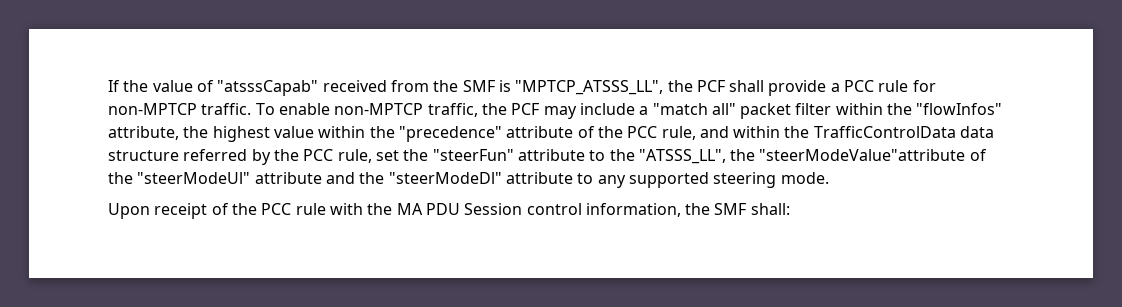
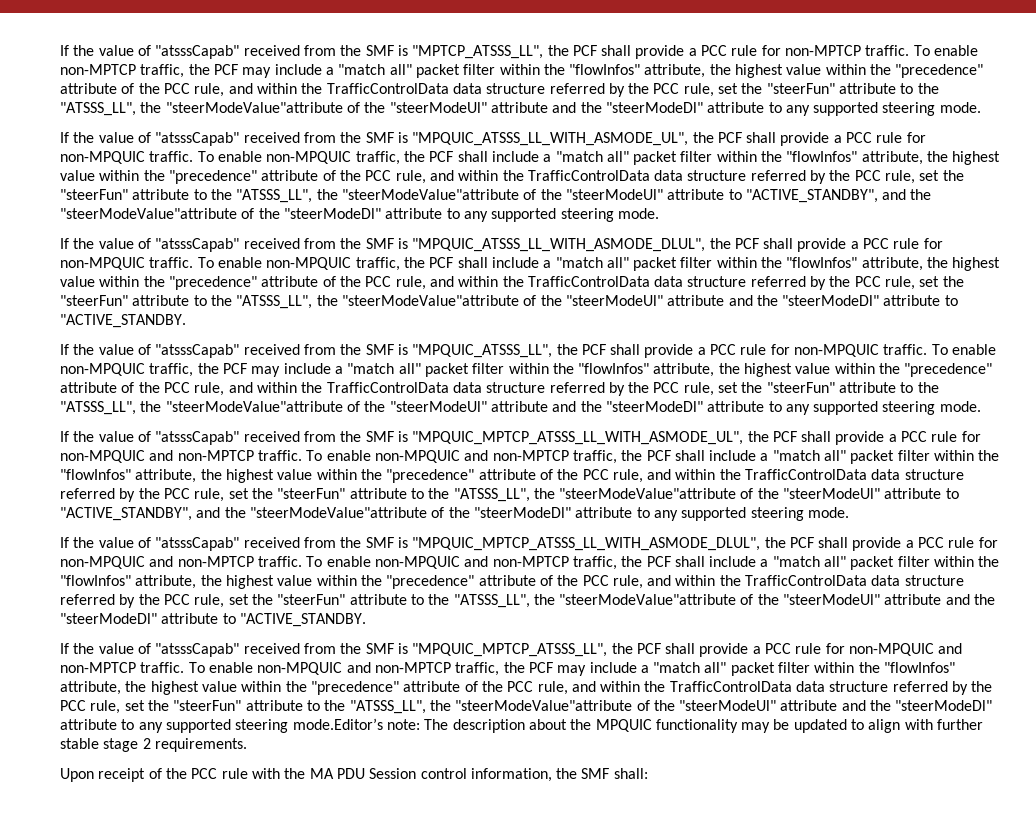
(829, 178) none -> [60,132,926,146] [60,151,1001,165] [60,170,964,184] [60,189,932,203] [60,208,659,222] [60,238,943,252] [60,257,1001,271] [60,276,964,290] [60,295,958,309] [60,314,186,328] [60,344,997,358] [60,363,993,377] [60,382,939,396] [60,401,981,415] [60,431,981,445] [60,450,1000,464] [60,469,964,483] [60,488,959,502] [60,507,849,521] [60,537,998,551] [60,556,1000,570] [60,575,964,589] [60,594,996,608] [60,613,366,627] [60,643,963,657] [60,662,956,676] [60,681,993,695] [60,700,993,714] [60,718,984,733] [60,738,247,752] // If the value of "atsssCapab" received from the SMF is "MPQUIC_ATSSS_LL_WITH_ASMODE_UL", the PCF shall provide a PCC rule for non-MPQUIC traffic. To enable non-MPQUIC traffic, the PCF shall include a "match all" packet filter within the "flowInfos" attribute, the highest value within the "precedence" attribute of the PCC rule, and within the TrafficControlData data structure referred by the PCC rule, set the "steerFun" attribute to the "ATSSS_LL", the "steerModeValue"attribute of the "steerModeUl" attribute to "ACTIVE_STANDBY", and the "steerModeValue"attribute of the "steerModeDl" attribute to any supported steering mode. // If the value of "atsssCapab" received from the SMF is "MPQUIC_ATSSS_LL_WITH_ASMODE_DLUL", the PCF shall provide a PCC rule for non-MPQUIC traffic. To enable non-MPQUIC traffic, the PCF shall include a "match all" packet filter within the "flowInfos" attribute, the highest value within the "precedence" attribute of the PCC rule, and within the TrafficControlData data structure referred by the PCC rule, set the "steerFun" attribute to the "ATSSS_LL", the "steerModeValue"attribute of the "steerModeUl" attribute and the "steerModeDl" attribute to "ACTIVE_STANDBY. // If the value of "atsssCapab" received from the SMF is "MPQUIC_ATSSS_LL", the PCF shall provide a PCC rule for non-MPQUIC traffic. To enable non-MPQUIC traffic, the PCF may include a "match all" packet filter within the "flowInfos" attribute, the highest value within the "precedence" attribute of the PCC rule, and within the TrafficControlData data structure referred by the PCC rule, set the "steerFun" attribute to the "ATSSS_LL", the "steerModeValue"attribute of the "steerModeUl" attribute and the "steerModeDl" attribute to any supported steering mode. // If the value of "atsssCapab" received from the SMF is "MPQUIC_MPTCP_ATSSS_LL_WITH_ASMODE_UL", the PCF shall provide a PCC rule for non-MPQUIC and non-MPTCP traffic. To enable non-MPQUIC and non-MPTCP traffic, the PCF shall include a "match all" packet filter within the "flowInfos" attribute, the highest value within the "precedence" attribute of the PCC rule, and within the TrafficControlData data structure referred by the PCC rule, set the "steerFun" attribute to the "ATSSS_LL", the "steerModeValue"attribute of the "steerModeUl" attribute to "ACTIVE_STANDBY", and the "steerModeValue"attribute of the "steerModeDl" attribute to any supported steering mode. // If the value of "atsssCapab" received from the SMF is "MPQUIC_MPTCP_ATSSS_LL_WITH_ASMODE_DLUL", the PCF shall provide a PCC rule for non-MPQUIC and non-MPTCP traffic. To enable non-MPQUIC and non-MPTCP traffic, the PCF shall include a "match all" packet filter within the "flowInfos" attribute, the highest value within the "precedence" attribute of the PCC rule, and within the TrafficControlData data structure referred by the PCC rule, set the "steerFun" attribute to the "ATSSS_LL", the "steerModeValue"attribute of the "steerModeUl" attribute and the "steerModeDl" attribute to "ACTIVE_STANDBY. // If the value of "atsssCapab" received from the SMF is "MPQUIC_MPTCP_ATSSS_LL", the PCF shall provide a PCC rule for non-MPQUIC and non-MPTCP traffic. To enable non-MPQUIC and non-MPTCP traffic, the PCF may include a "match all" packet filter within the "flowInfos" attribute, the highest value within the "precedence" attribute of the PCC rule, and within the TrafficControlData data structure referred by the PCC rule, set the "steerFun" attribute to the "ATSSS_LL", the "steerModeValue"attribute of the "steerModeUl" attribute and the "steerModeDl" attribute to any supported steering mode.Editor’s note: The description about the MPQUIC functionality may be updated to align with further stable stage 2 requirements.

